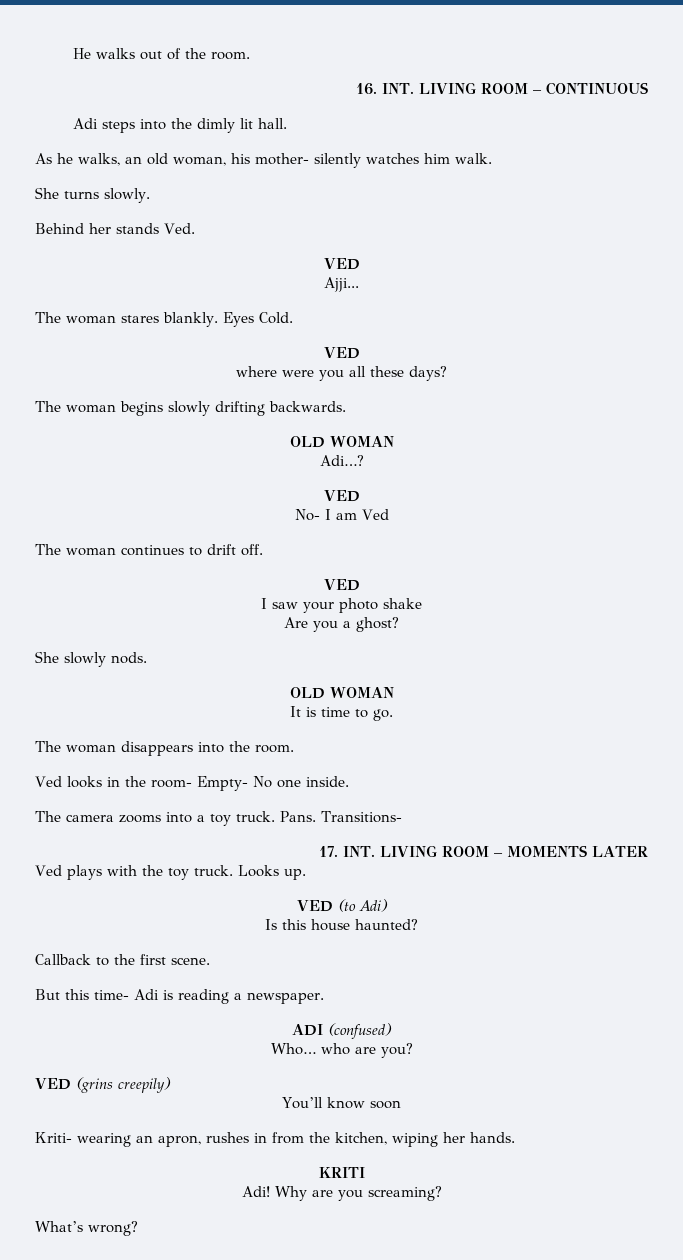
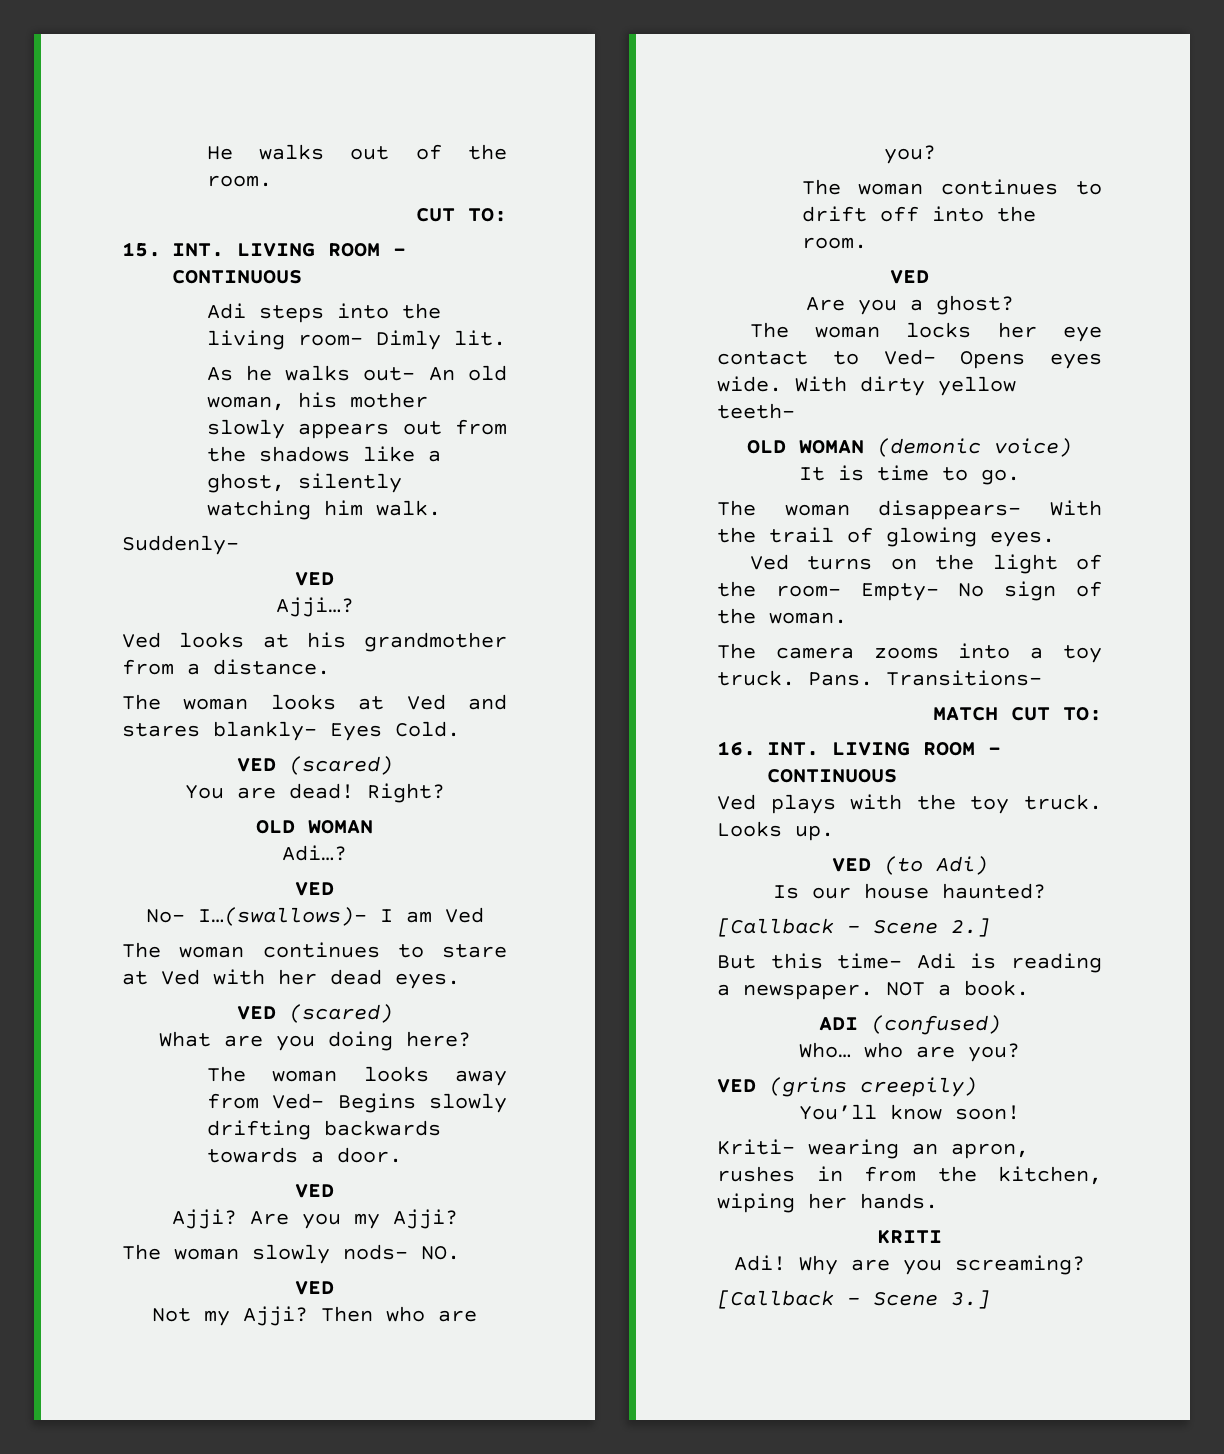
[356,83,378,95] 16. -> [416,208,507,222] [122,242,161,257] CUT TO: // 15.
[196,118,287,133] [35,153,492,168] [35,187,150,203] [35,223,195,234] [323,258,360,270] [324,277,359,292] [35,312,293,327] [323,347,360,359] [236,366,447,381] [35,401,346,416] dimly lit hall. // As he walks, an old woman, his mother- silently watches him walk. // She turns slowly. // Behind her stands Ved. // VED // Ajji... // The woman stares blankly. Eyes Cold. // VED // where were you all these days? // The woman begins slowly drifting backwards. -> [206,330,506,350] [206,365,507,381] [206,392,428,411] [206,419,507,439] [206,446,441,462] [206,473,402,493] [206,500,441,520] [122,535,239,555] [295,572,334,586] [275,597,354,617] [122,632,507,652] [122,659,330,675] [122,694,507,710] [122,721,460,741] [236,756,393,775] [184,783,445,803] living room- Dimly lit. // As he walks out- An old woman, his mother slowly appears out from the shadows like a ghost, silently watching him walk. // Suddenly- // VED // Ajji…? // Ved looks at his grandmother from a distance. // The woman looks at Ved and stares blankly- Eyes Cold. // VED (scared) // You are dead! Right?
(320, 515) none -> [197,907,367,926] I…(swallows)-
[207,544,263,556] [323,579,360,591] [261,598,422,613] [284,617,399,632] [35,651,147,667] [289,687,394,699] drift off. // VED // I saw your photo shake // Are you a ghost? // She slowly nods. // OLD WOMAN -> [442,944,507,958] [122,969,460,989] [236,1004,393,1023] [158,1031,471,1051] [206,1066,507,1086] [206,1093,507,1113] [206,1120,441,1140] [206,1147,402,1163] [295,1184,334,1198] [171,1209,458,1229] [122,1244,460,1264] [295,1281,334,1295] [152,1306,477,1326] [883,145,936,164] [801,179,1102,195] [801,206,1036,222] [801,237,867,249] [890,270,929,284] [805,295,1014,315] [749,322,1102,342] [717,349,1102,369] [717,376,1016,396] [717,403,795,419] [747,438,1072,457] stare at Ved with her dead eyes. // VED (scared) // What are you doing here? // The woman looks away from Ved- Begins slowly drifting backwards towards a door. // VED // Ajji? Are you my Ajji? // The woman slowly nods- NO. // VED // Not my Ajji? Then who are you? // The woman continues to drift off into the room. // VED // Are you a ghost? // The woman locks her eye contact to Ved- Opens eyes wide. With dirty yellow teeth- // OLD WOMAN (demonic voice)
[121,741,294,756] [35,776,349,791] disappears into the room. // Ved looks in the room- Empty- No one inside. -> [878,500,1102,520] [717,527,1055,547] [749,554,1102,574] [717,581,1102,601] [717,608,847,624] disappears- With the trail of glowing eyes. // Ved turns on the light of the room- Empty- No sign of the woman.
[319,845,649,857] 17. INT. LIVING ROOM – MOMENTS LATER -> [933,707,1102,721] [717,741,1001,756] [767,769,897,783] MATCH CUT TO: // 16. INT. LIVING ROOM - CONTINUOUS
[282,919,306,930] this -> [812,887,851,899] our
[35,954,210,966] Callback to the first scene. -> [717,918,990,937] [Callback – Scene 2.]
(324, 998) none -> [886,980,1029,996] NOT a book.
[369,1100,401,1109] soon -> [955,1105,1020,1120] soon!
[35,1221,138,1236] What’s wrong? -> [717,1290,990,1309] [Callback – Scene 3.]

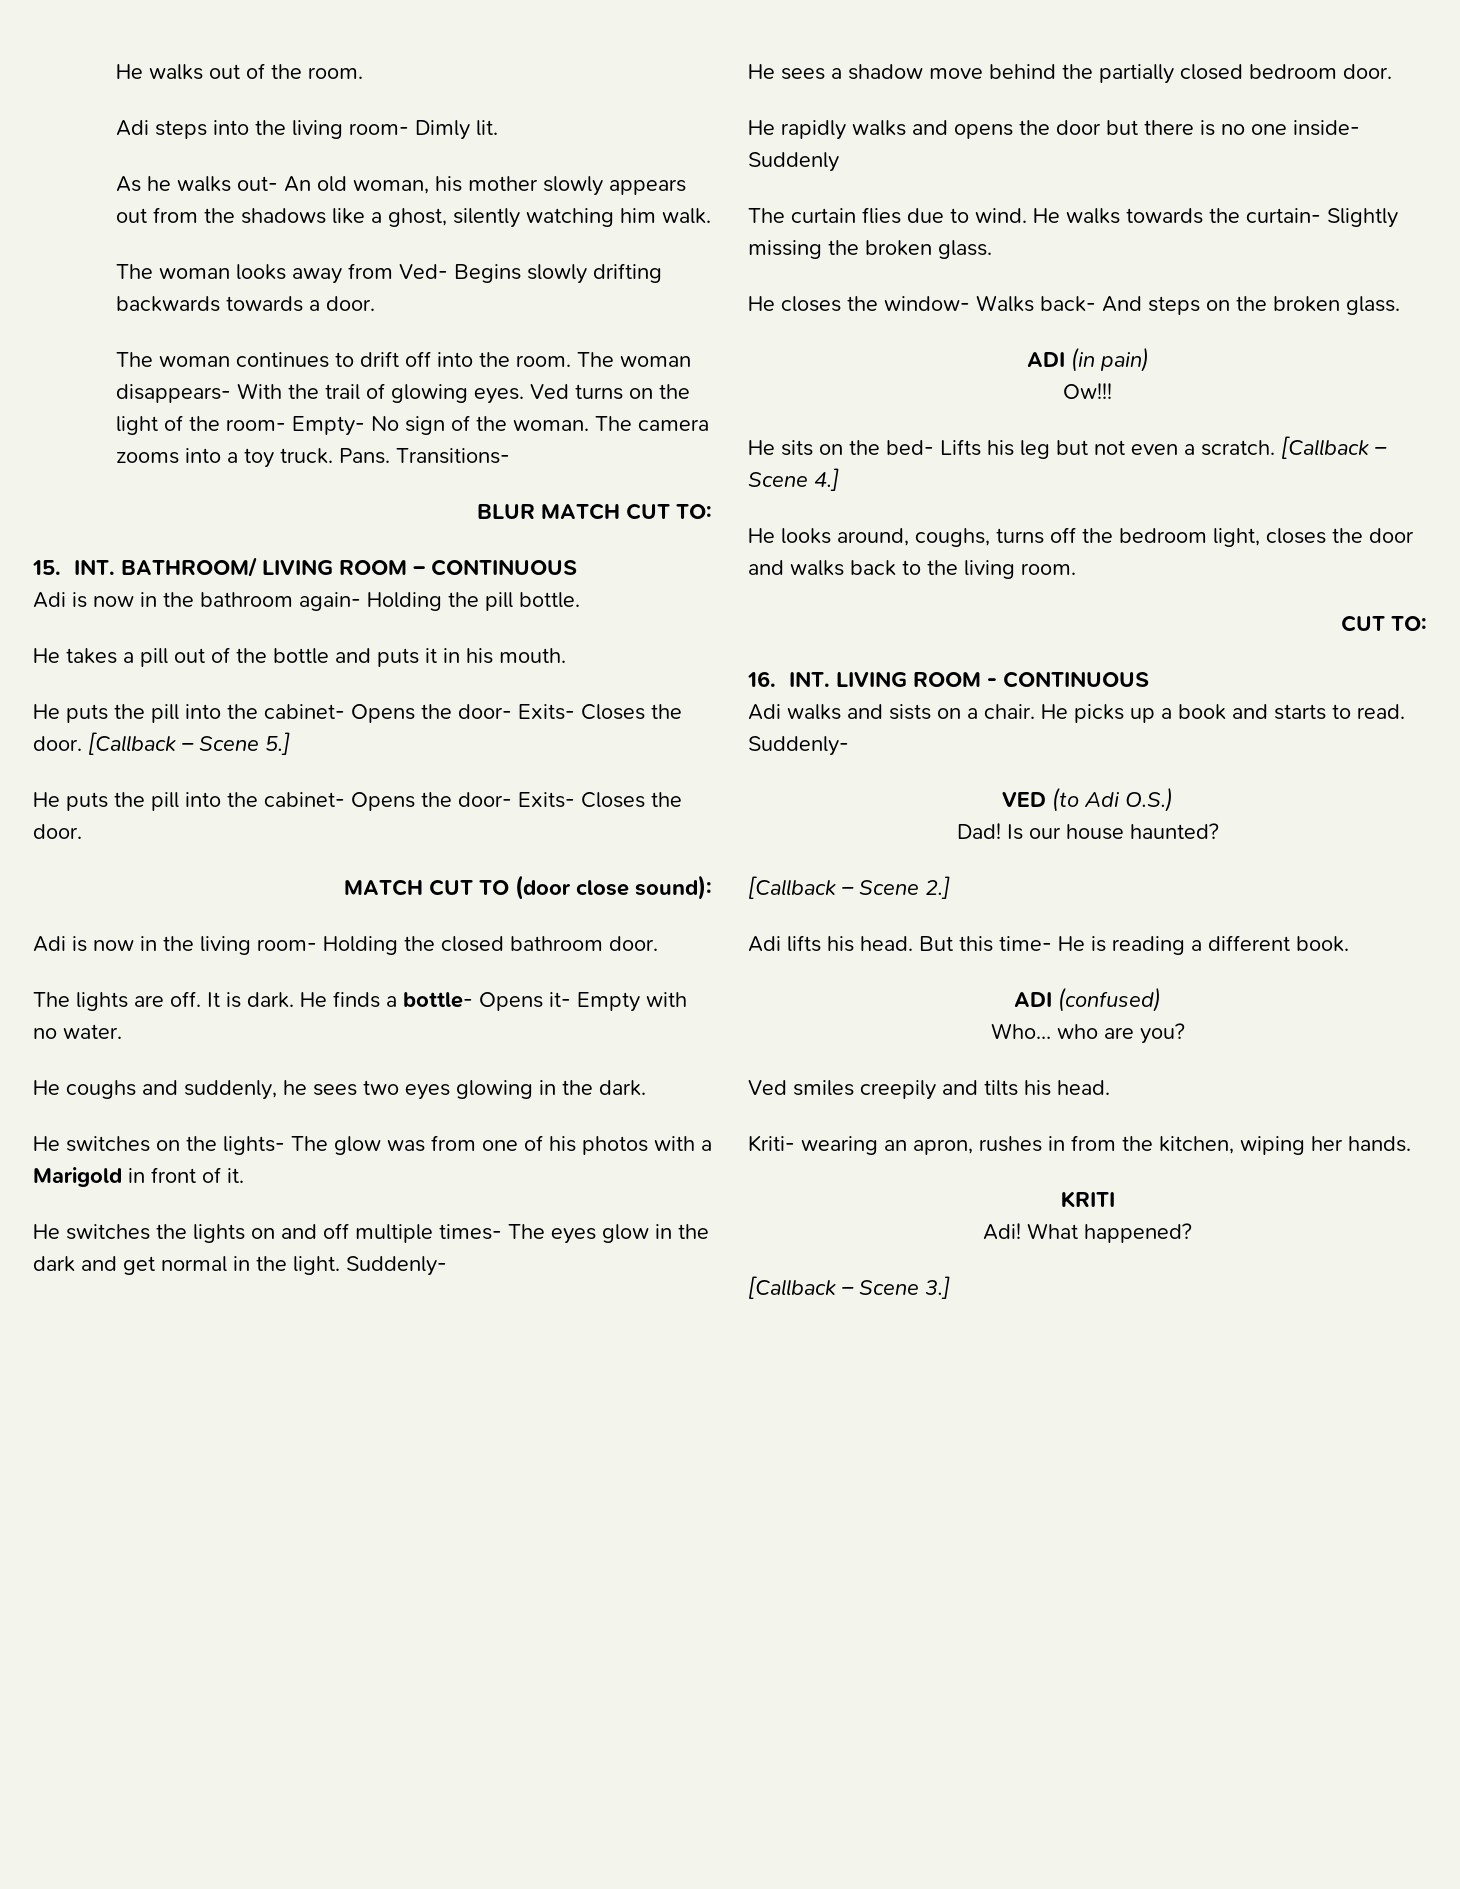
[416,208,507,222] [122,242,406,257] [172,270,302,284] // CUT TO: // 15. INT. LIVING ROOM – CONTINUOUS -> (363, 73) none
[122,535,239,555] [295,572,334,586] [275,597,354,617] [122,632,507,652] [122,659,330,675] [122,694,507,710] [122,721,460,741] [236,756,393,775] [184,783,445,803] [256,820,373,834] [282,845,347,861] [295,882,334,896] [145,907,484,926] [122,942,507,958] [122,969,460,989] [236,1004,393,1023] [158,1031,471,1051] // Suddenly- // VED // Ajji…? // Ved looks at his grandmother from a distance. // The woman looks at Ved and stares blankly- Eyes Cold. // VED (scared) // You are dead! Right? // OLD WOMAN // Adi…? // VED // No- I…(swallows)- I am Ved // The woman continues to stare at Ved with her dead eyes. // VED (scared) // What are you doing here? -> (711, 216) none
[295,1184,334,1198] [171,1209,458,1229] [122,1244,460,1264] [295,1281,334,1295] [152,1306,477,1326] [883,145,936,164] // VED // Ajji? Are you my Ajji? // The woman slowly nods- NO. // VED // Not my Ajji? Then who are you? -> (375, 303) none
[890,270,929,284] [805,295,1014,315] [749,322,1102,342] [717,349,1102,369] [717,376,1016,396] [717,403,795,419] [747,438,1072,457] [799,465,1020,485] // VED // Are you a ghost? // The woman locks her eye contact to Ved- Opens eyes wide. With dirty yellow teeth- // OLD WOMAN (demonic voice) // It is time to go. // -> (571, 361) none
(1055, 539) // -> (524, 396) none
(847, 618) // -> (589, 425) none
(1042, 678) none -> [477,504,535,519] BLUR
(1102, 714) none -> [32,557,578,577] [33,592,580,611] [33,647,566,667] [33,704,682,723] [33,732,290,755] [33,792,682,811] [33,824,82,839] [344,875,712,900] [33,936,658,955] [33,991,687,1012] [33,1024,122,1039] [33,1080,646,1100] [33,1135,712,1155] [33,1167,244,1187] [33,1223,709,1244] [33,1256,447,1276] [748,64,1392,84] [748,120,1360,140] [748,152,839,172] [748,207,1398,228] [748,240,992,259] [748,295,1400,315] [1026,347,1149,372] [1063,383,1112,399] [748,436,1387,459] [748,468,839,491] [748,527,1414,547] [748,560,1076,579] [1341,615,1427,632] // 15. INT. BATHROOM/ LIVING ROOM – CONTINUOUS // Adi is now in the bathroom again- Holding the pill bottle. // He takes a pill out of the bottle and puts it in his mouth. // He puts the pill into the cabinet- Opens the door- Exits- Closes the door. [Callback – Scene 5.] // He puts the pill into the cabinet- Opens the door- Exits- Closes the door. // MATCH CUT TO (door close sound): // Adi is now in the living room- Holding the closed bathroom door. // The lights are off. It is dark. He finds a bottle- Opens it- Empty with no water. // He coughs and suddenly, he sees two eyes glowing in the dark. // He switches on the lights- The glow was from one of his photos with a Marigold in front of it. // He switches the lights on and off multiple times- The eyes glow in the dark and get normal in the light. Suddenly- // He sees a shadow move behind the partially closed bedroom door. // He rapidly walks and opens the door but there is no one inside- Suddenly // The curtain flies due to wind. He walks towards the curtain- Slightly missing the broken glass. // He closes the window- Walks back- And steps on the broken glass. // ADI (in pain) // Ow!!! // He sits on the bed- Lifts his leg but not even a scratch. [Callback – Scene 4.] // He looks around, coughs, turns off the bedroom light, closes the door and walks back to the living room. // CUT TO:
[717,794,1102,814] [717,821,834,841] Ved plays with the toy truck. Looks up. -> [748,704,1405,723] [748,736,849,756] Adi walks and sists on a chair. He picks up a book and starts to read. Suddenly-
[935,856,988,875] Adi) // -> [1084,787,1173,812] [956,823,1001,839] Adi O.S.) // Dad!
(990, 927) none -> [748,935,913,952] Adi lifts his head.
[916,953,956,969] Adi -> [1058,936,1085,951] He
[743,982,951,1000] newspaper. NOT a -> [1208,935,1290,951] different
[717,1077,977,1097] [799,1104,1020,1120] VED (grins creepily) // You’ll know soon! -> [748,1080,1110,1100] Ved smiles creepily and tilts his head.
[799,1255,1085,1275] Why are you screaming? -> [1027,1223,1192,1243] What happened?

